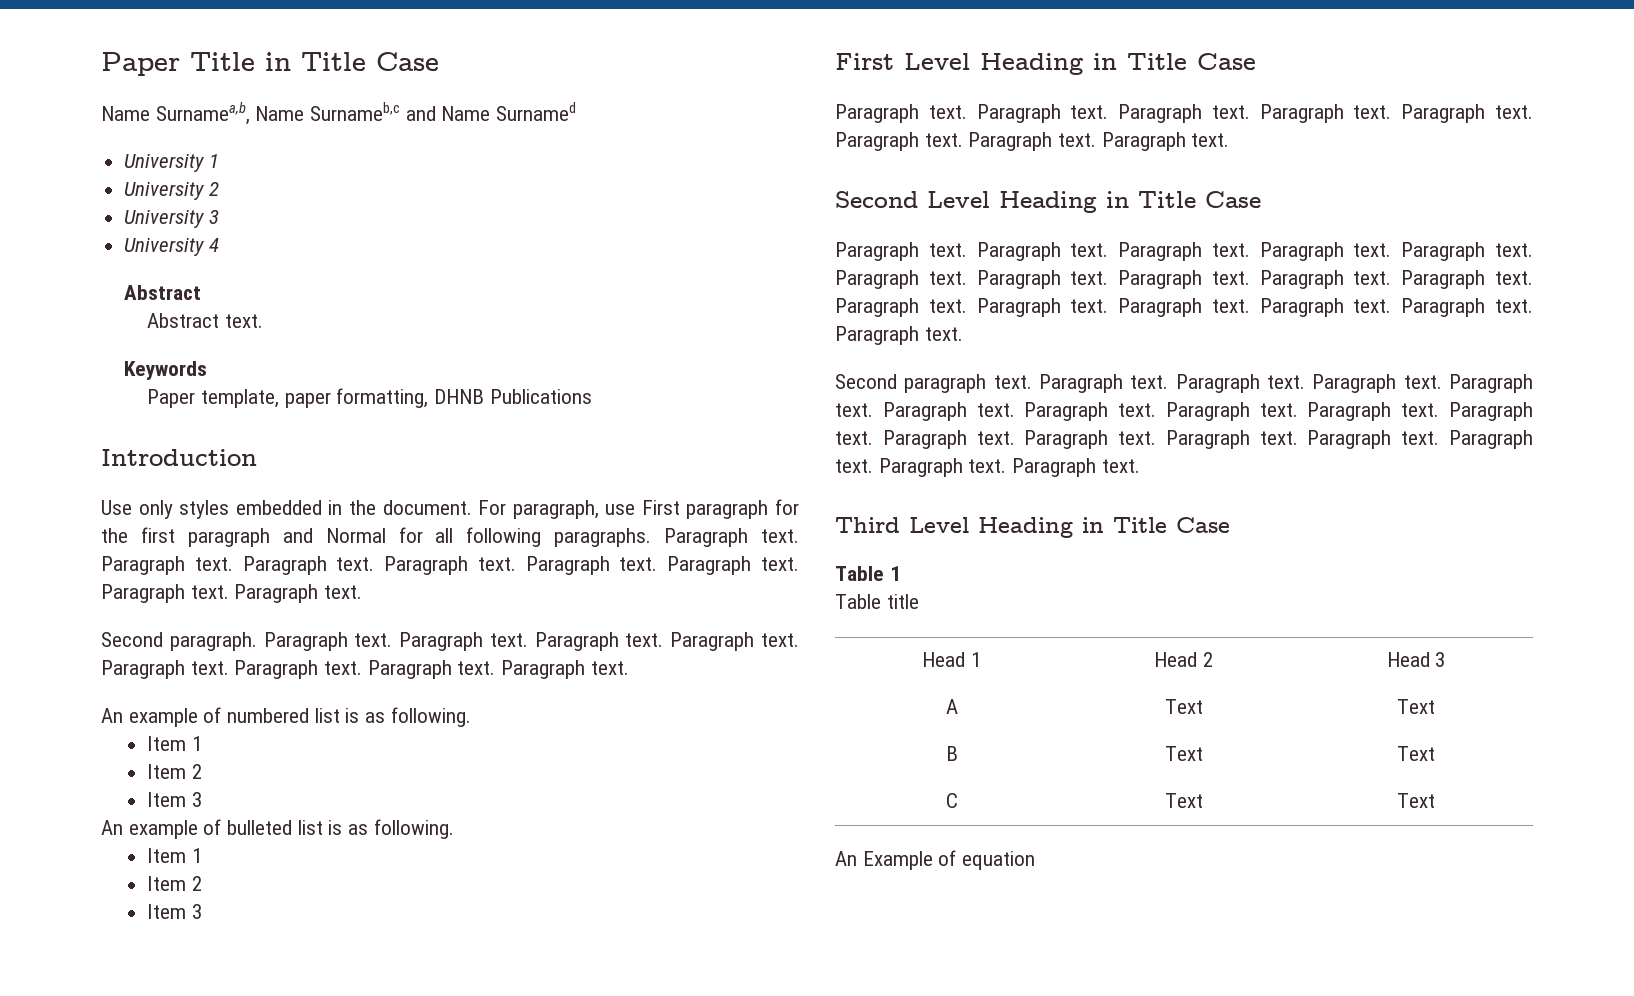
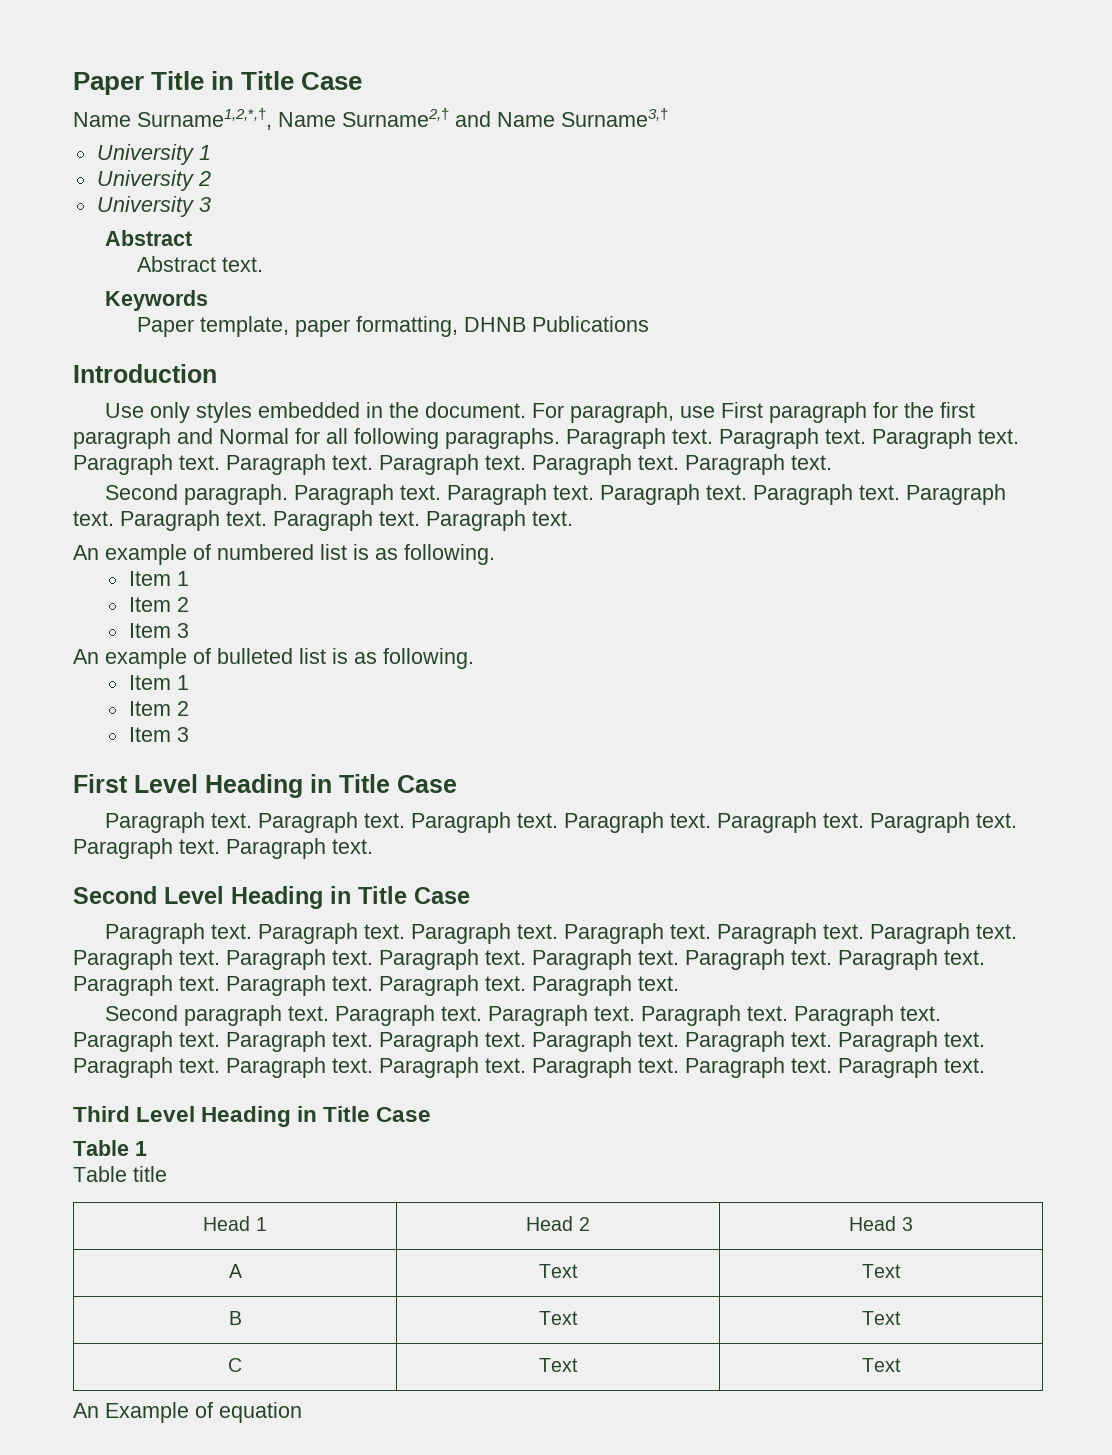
[155,102,401,125] Surnamea,b, Name Surnameb,c -> [137,108,449,130] Surname1,2,*,†, Name Surname2,†
[496,102,577,121] Surnamed -> [561,108,668,127] Surname3,†
[124,237,219,256] // University 4 -> (211, 204) none

